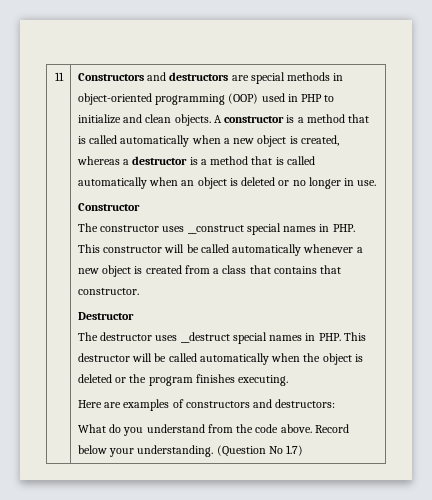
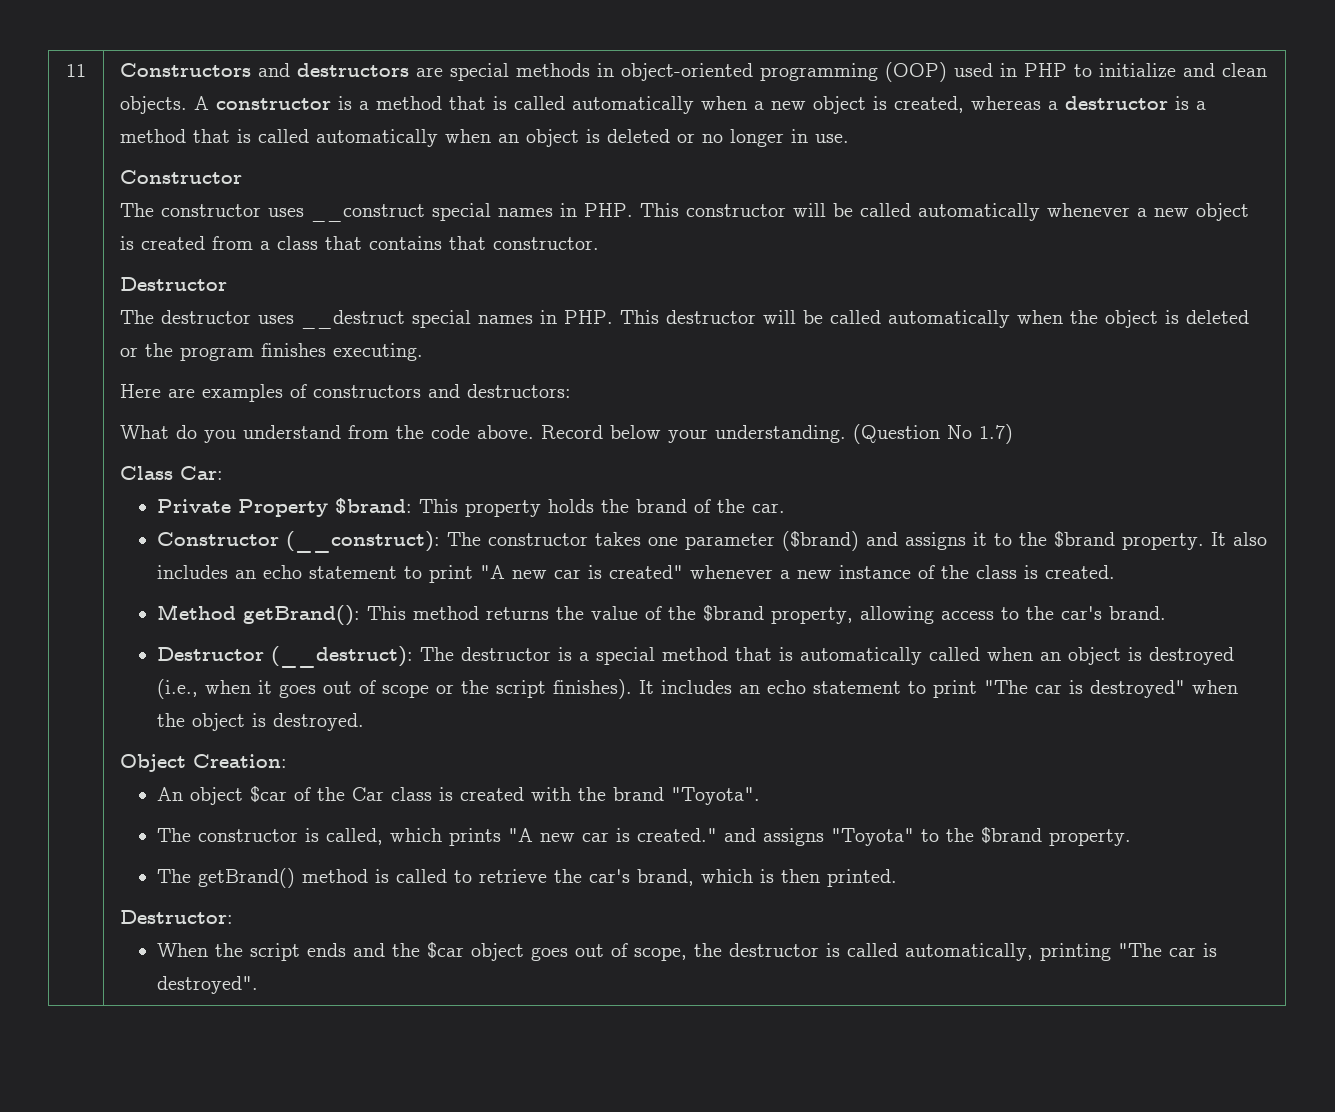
(304, 450) none -> [120,466,224,480] [156,498,785,517] [156,531,1267,553] [156,565,1115,583] [156,604,1166,626] [156,646,1234,668] [156,679,1238,699] [156,713,364,731] [120,754,288,772] [156,786,760,805] [156,827,1131,846] [156,868,897,888] [120,910,234,924] [156,942,1217,961] [156,976,258,994] // Class Car: // Private Property $brand: This property holds the brand of the car. // Constructor (__construct): The constructor takes one parameter ($brand) and assigns it to the $brand property. It also includes an echo statement to print "A new car is created" whenever a new instance of the class is created. // Method getBrand(): This method returns the value of the $brand property, allowing access to the car's brand. // Destructor (__destruct): The destructor is a special method that is automatically called when an object is destroyed (i.e., when it goes out of scope or the script finishes). It includes an echo statement to print "The car is destroyed" when the object is destroyed. // Object Creation: // An object $car of the Car class is created with the brand "Toyota". // The constructor is called, which prints "A new car is created." and assigns "Toyota" to the $brand property. // The getBrand() method is called to retrieve the car's brand, which is then printed. // Destructor: // When the script ends and the $car object goes out of scope, the destructor is called automatically, printing "The car is destroyed".

